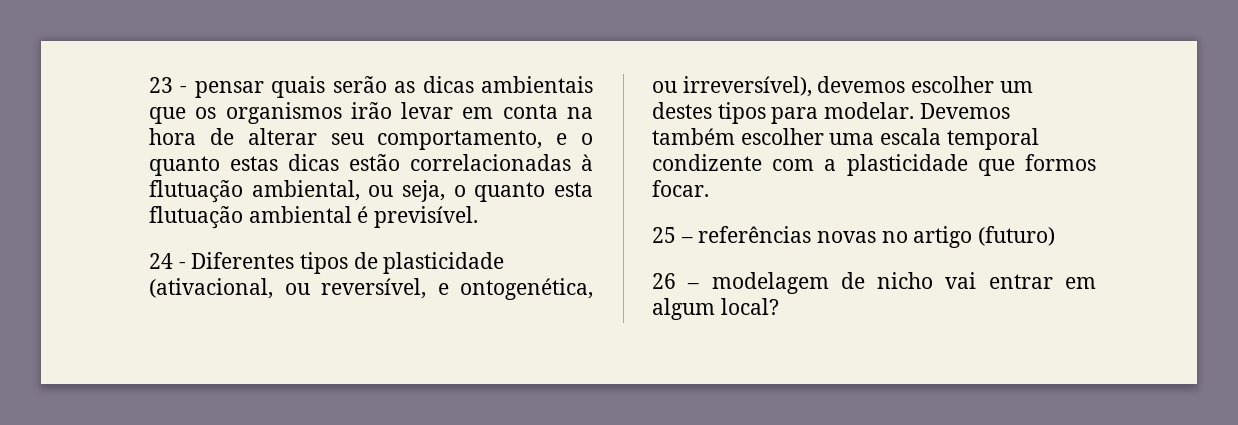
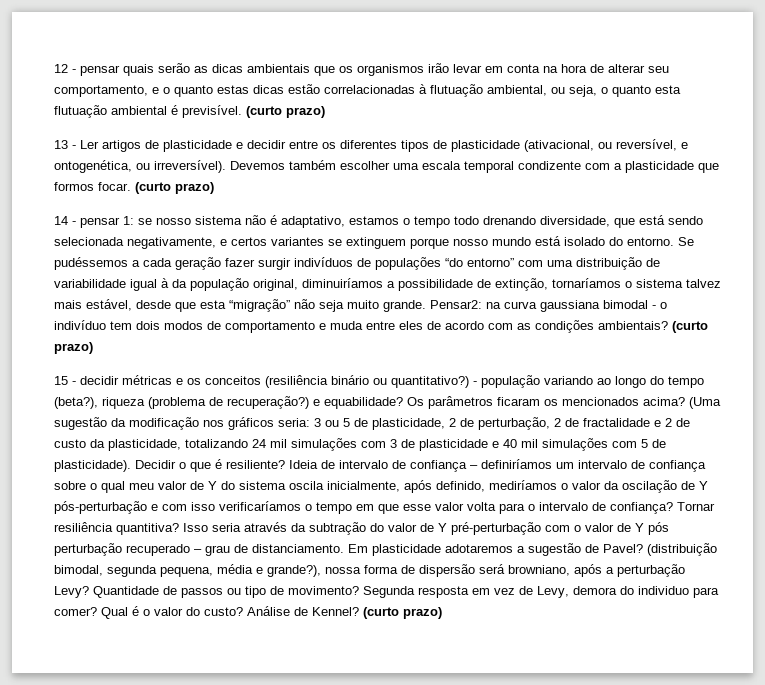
[149,77,173,93] 23 -> [54,64,68,73] 12
[149,252,295,269] // 24 - Diferentes -> [246,106,325,118] [54,140,397,152] (curto prazo) // 13 - Ler artigos de plasticidade e decidir entre os diferentes
[682,76,1033,97] [652,102,915,124] irreversível), devemos escolher um destes tipos para modelar. -> [154,160,226,173] irreversível).
[652,226,1056,248] [652,272,1096,294] [652,298,779,320] // 25 – referências novas no artigo (futuro) // 26 – modelagem de nicho vai entrar em algum local? -> [135,182,214,194] [54,215,703,228] [54,236,694,249] [54,257,660,270] [54,278,721,291] [54,299,667,312] [54,320,708,333] [54,342,93,354] [54,375,704,388] [54,396,721,409] [54,417,690,430] [54,438,666,451] [54,459,706,472] [54,480,708,493] [54,501,715,514] [54,522,669,535] [54,543,717,556] [54,564,685,577] [54,586,719,598] [54,606,442,619] (curto prazo) // 14 - pensar 1: se nosso sistema não é adaptativo, estamos o tempo todo drenando diversidade, que está sendo selecionada negativamente, e certos variantes se extinguem porque nosso mundo está isolado do entorno. Se pudéssemos a cada geração fazer surgir indivíduos de populações “do entorno” com uma distribuição de variabilidade igual à da população original, diminuiríamos a possibilidade de extinção, tornaríamos o sistema talvez mais estável, desde que esta “migração” não seja muito grande. Pensar2: na curva gaussiana bimodal - o indivíduo tem dois modos de comportamento e muda entre eles de acordo com as condições ambientais? (curto prazo) // 15 - decidir métricas e os conceitos (resiliência binário ou quantitativo?) - população variando ao longo do tempo (beta?), riqueza (problema de recuperação?) e equabilidade? Os parâmetros ficaram os mencionados acima? (Uma sugestão da modificação nos gráficos seria: 3 ou 5 de plasticidade, 2 de perturbação, 2 de fractalidade e 2 de custo da plasticidade, totalizando 24 mil simulações com 3 de plasticidade e 40 mil simulações com 5 de plasticidade). Decidir o que é resiliente? Ideia de intervalo de confiança – definiríamos um intervalo de confiança sobre o qual meu valor de Y do sistema oscila inicialmente, após definido, mediríamos o valor da oscilação de Y pós-perturbação e com isso verificaríamos o tempo em que esse valor volta para o intervalo de confiança? Tornar resiliência quantitiva? Isso seria através da subtração do valor de Y pré-perturbação com o valor de Y pós perturbação recuperado – grau de distanciamento. Em plasticidade adotaremos a sugestão de Pavel? (distribuição bimodal, segunda pequena, média e grande?), nossa forma de dispersão será browniano, após a perturbação Levy? Quantidade de passos ou tipo de movimento? Segunda resposta em vez de Levy, demora do individuo para comer? Qual é o valor do custo? Análise de Kennel? (curto prazo)

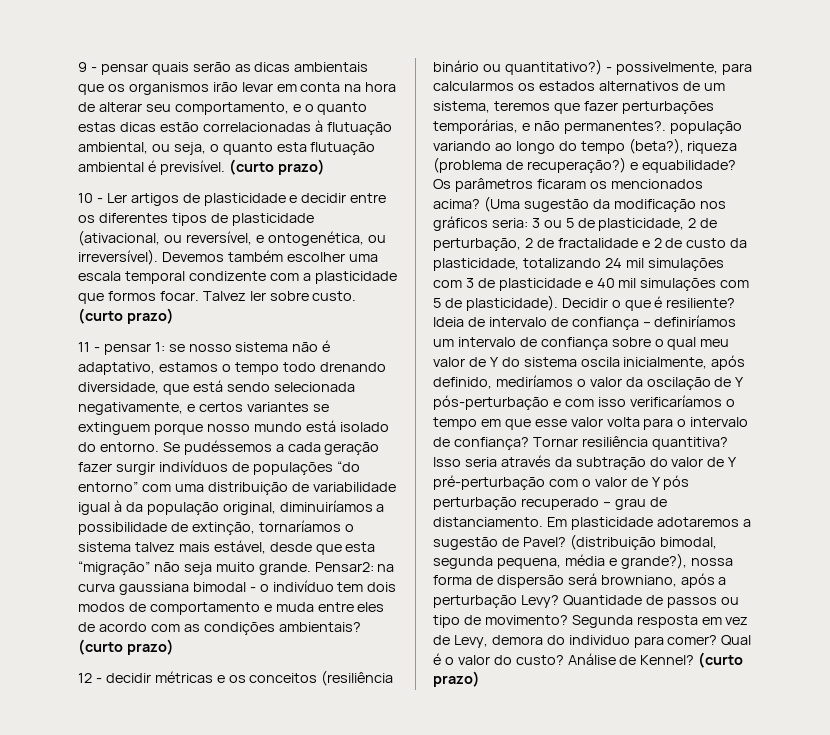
[54,64,68,73] 12 -> [78,62,87,72] 9
[54,140,68,149] 13 -> [78,193,93,203] 10
[135,182,214,194] [54,216,68,225] (curto prazo) // 14 -> [202,291,357,301] [78,308,174,324] [78,342,90,352] Talvez ler sobre custo. (curto prazo) // 11
[54,376,68,385] 15 -> [78,673,92,683] 12
(477, 383) none -> [615,62,752,75] [433,81,725,91] [433,101,714,114] [433,119,666,134] possivelmente, para calcularmos os estados alternativos de um sistema, teremos que fazer perturbações temporárias, e não permanentes?.

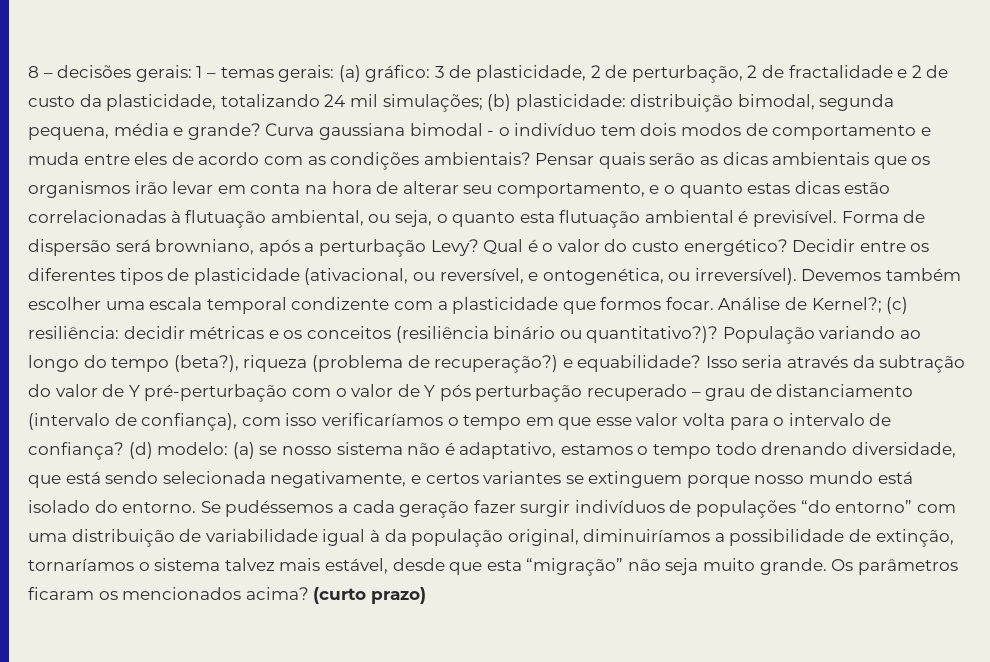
[78,62,148,75] 9 - pensar -> [28,65,949,83] [28,94,895,112] [28,123,931,140] [28,152,595,170] 8 – decisões gerais: 1 – temas gerais: (a) gráfico: 3 de plasticidade, 2 de perturbação, 2 de fractalidade e 2 de custo da plasticidade, totalizando 24 mil simulações; (b) plasticidade: distribuição bimodal, segunda pequena, média e grande? Curva gaussiana bimodal - o indivíduo tem dois modos de comportamento e muda entre eles de acordo com as condições ambientais? Pensar
[228,159,325,175] [78,193,347,206] (curto prazo) // 10 - Ler artigos de plasticidade e decidir -> [841,210,926,223] [28,239,856,257] Forma de dispersão será browniano, após a perturbação Levy? Qual é o valor do custo energético? Decidir
[202,291,357,301] [78,308,174,324] [78,342,165,355] Talvez ler sobre custo. (curto prazo) // 11 - pensar 1: -> [718,297,909,314] [28,326,922,344] [28,355,966,373] [28,384,914,402] [28,413,892,431] [28,442,255,460] Análise de Kernel?; (c) resiliência: decidir métricas e os conceitos (resiliência binário ou quantitativo?)? População variando ao longo do tempo (beta?), riqueza (problema de recuperação?) e equabilidade? Isso seria através da subtração do valor de Y pré-perturbação com o valor de Y pós perturbação recuperado – grau de distanciamento (intervalo de confiança), com isso verificaríamos o tempo em que esse valor volta para o intervalo de confiança? (d) modelo: (a)
[314,562,395,572] [78,580,397,595] [78,602,385,615] [78,622,361,635] [78,639,174,655] [78,670,394,686] [433,59,752,75] [433,81,725,91] [433,101,714,114] [433,119,742,134] [433,138,738,154] [433,157,736,173] Pensar2: na curva gaussiana bimodal - o indivíduo tem dois modos de comportamento e muda entre eles de acordo com as condições ambientais? (curto prazo) // 12 - decidir métricas e os conceitos (resiliência binário ou quantitativo?) - possivelmente, para calcularmos os estados alternativos de um sistema, teremos que fazer perturbações temporárias, e não permanentes?. população variando ao longo do tempo (beta?), riqueza (problema de recuperação?) e equabilidade? -> (827, 566) none
[483,196,726,212] [433,216,718,231] [433,238,748,251] [433,258,724,271] [433,278,750,291] [433,295,736,311] [433,315,737,330] [433,337,730,350] [433,355,746,370] [433,375,745,390] [433,395,735,410] [433,417,749,430] [433,436,728,450] [433,455,738,470] [433,475,690,490] [433,497,667,510] [433,517,751,530] [433,534,717,550] [433,553,733,569] [433,573,727,588] [433,595,739,608] [433,615,749,628] [433,635,752,648] [433,653,695,665] (Uma sugestão da modificação nos gráficos seria: 3 ou 5 de plasticidade, 2 de perturbação, 2 de fractalidade e 2 de custo da plasticidade, totalizando 24 mil simulações com 3 de plasticidade e 40 mil simulações com 5 de plasticidade). Decidir o que é resiliente? Ideia de intervalo de confiança – definiríamos um intervalo de confiança sobre o qual meu valor de Y do sistema oscila inicialmente, após definido, mediríamos o valor da oscilação de Y pós-perturbação e com isso verificaríamos o tempo em que esse valor volta para o intervalo de confiança? Tornar resiliência quantitiva? Isso seria através da subtração do valor de Y pré-perturbação com o valor de Y pós perturbação recuperado – grau de distanciamento. Em plasticidade adotaremos a sugestão de Pavel? (distribuição bimodal, segunda pequena, média e grande?), nossa forma de dispersão será browniano, após a perturbação Levy? Quantidade de passos ou tipo de movimento? Segunda resposta em vez de Levy, demora do individuo para comer? Qual é o valor do custo? Análise de Kennel? -> (309, 593) none

